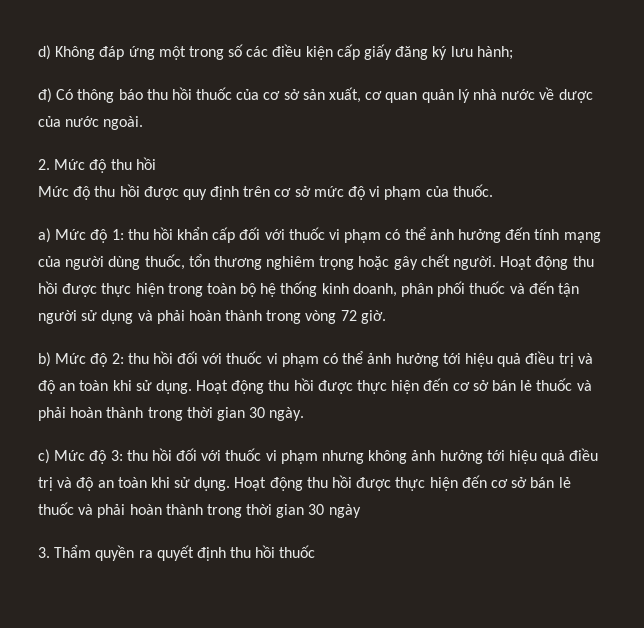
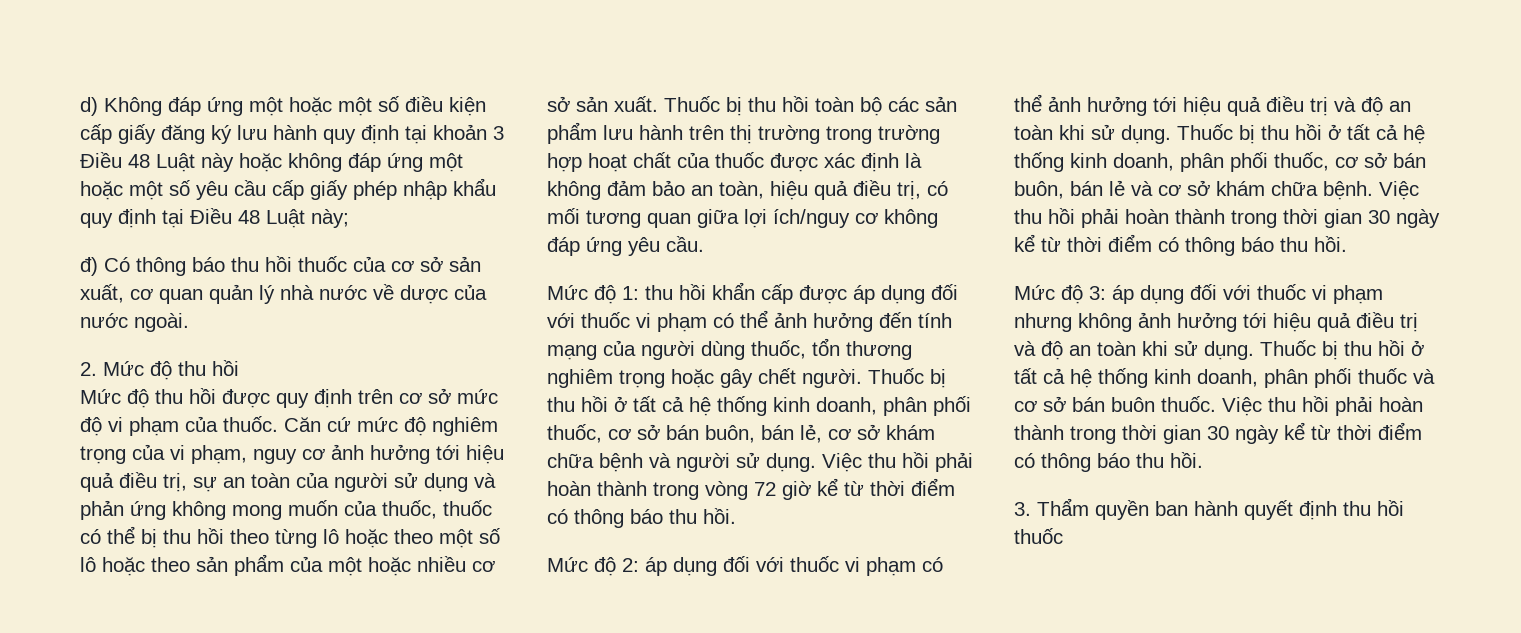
[188,44,269,60] trong số các -> [289,96,399,116] hoặc một số
[476,46,513,60] hành; -> [273,124,504,144] [80,152,463,172] [80,178,496,200] [80,208,349,228] hành quy định tại khoản 3 Điều 48 Luật này hoặc không đáp ứng một hoặc một số yêu cầu cấp giấy phép nhập khẩu quy định tại Điều 48 Luật này;
[38,228,51,243] // a) -> [284,417,498,436] [80,444,504,464] [80,472,496,492] [80,500,492,520] [80,526,500,548] [80,554,495,576] [547,96,957,116] [547,122,940,144] [547,152,922,172] [547,180,948,200] [547,208,938,228] [547,236,704,256] Căn cứ mức độ nghiêm trọng của vi phạm, nguy cơ ảnh hưởng tới hiệu quả điều trị, sự an toàn của người sử dụng và phản ứng không mong muốn của thuốc, thuốc có thể bị thu hồi theo từng lô hoặc theo một số lô hoặc theo sản phẩm của một hoặc nhiều cơ sở sản xuất. Thuốc bị thu hồi toàn bộ các sản phẩm lưu hành trên thị trường trong trường hợp hoạt chất của thuốc được xác định là không đảm bảo an toàn, hiệu quả điều trị, có mối tương quan giữa lợi ích/nguy cơ không đáp ứng yêu cầu. //
(236, 235) none -> [799,285,925,304] được áp dụng
[500,256,594,270] [38,281,579,297] [38,310,153,324] Hoạt động thu hồi được thực hiện trong toàn bộ hệ thống kinh doanh, phân phối thuốc và đến tận người sử dụng và -> [868,368,946,388] [547,396,971,416] [547,424,935,443] [547,452,929,472] Thuốc bị thu hồi ở tất cả hệ thống kinh doanh, phân phối thuốc, cơ sở bán buôn, bán lẻ, cơ sở khám chữa bệnh và người sử dụng. Việc thu hồi
[360,310,386,324] [38,352,51,367] giờ. // b) -> [782,478,955,500] [547,508,736,528] giờ kể từ thời điểm có thông báo thu hồi. //
[127,351,173,364] thu hồi -> [645,557,717,576] áp dụng
[196,378,592,394] [38,407,305,421] [38,449,50,464] Hoạt động thu hồi được thực hiện đến cơ sở bán lẻ thuốc và phải hoàn thành trong thời gian 30 ngày. // c) -> [1177,124,1425,144] [1014,152,1426,172] [1014,180,1419,200] [1014,208,1440,228] [1014,234,1347,256] Thuốc bị thu hồi ở tất cả hệ thống kinh doanh, phân phối thuốc, cơ sở bán buôn, bán lẻ và cơ sở khám chữa bệnh. Việc thu hồi phải hoàn thành trong thời gian 30 ngày kể từ thời điểm có thông báo thu hồi. //
[126,448,172,461] thu hồi -> [1112,285,1184,304] áp dụng
[234,475,571,491] [38,502,361,518] Hoạt động thu hồi được thực hiện đến cơ sở bán lẻ thuốc và phải hoàn thành trong thời gian 30 ngày -> [1260,340,1424,360] [1014,368,1435,388] [1014,396,1423,416] [1014,422,1422,444] [1014,452,1203,472] Thuốc bị thu hồi ở tất cả hệ thống kinh doanh, phân phối thuốc và cơ sở bán buôn thuốc. Việc thu hồi phải hoàn thành trong thời gian 30 ngày kể từ thời điểm có thông báo thu hồi.
[138,550,153,558] ra -> [1155,501,1238,516] ban hành

